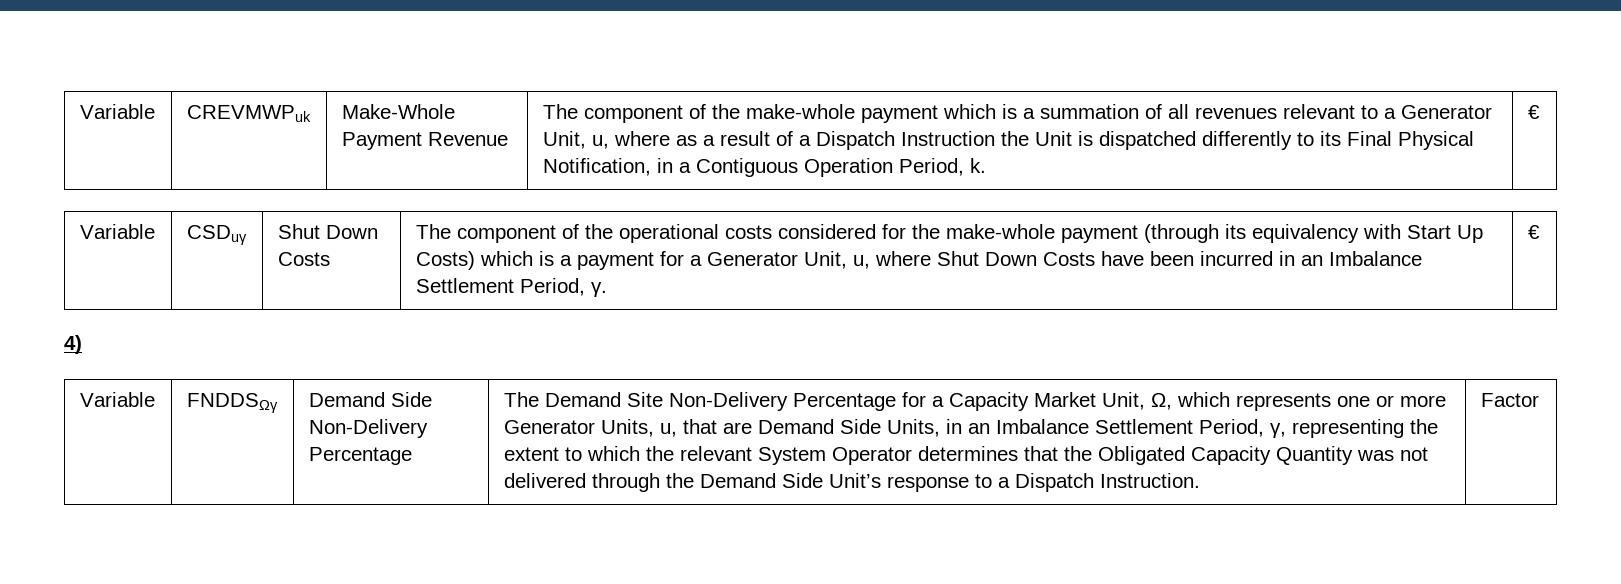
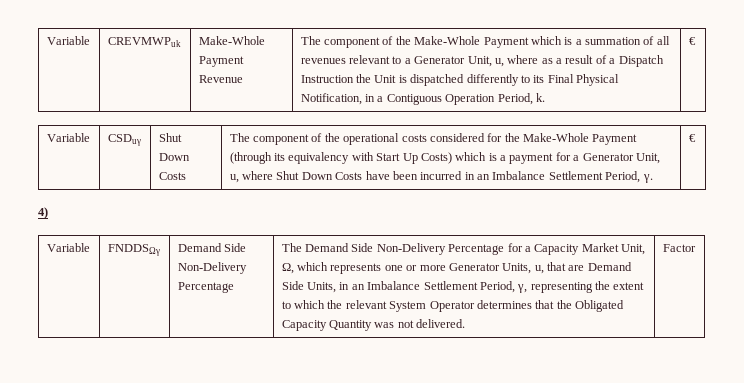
[745,104,938,123] make-whole payment -> [414,36,529,48] Make-Whole Payment
[945,224,1138,243] make-whole payment -> [523,133,638,145] Make-Whole Payment
[626,392,663,407] Site -> [351,243,374,252] Side
[503,473,1200,492] delivered through the Demand Side Unit’s response to a Dispatch Instruction. -> [416,319,466,328] delivered.

